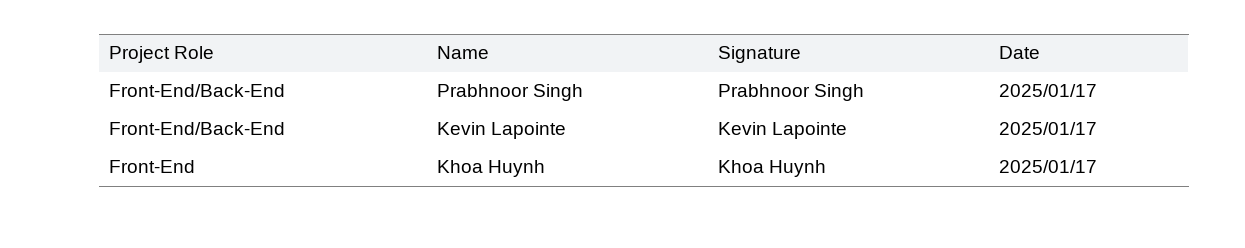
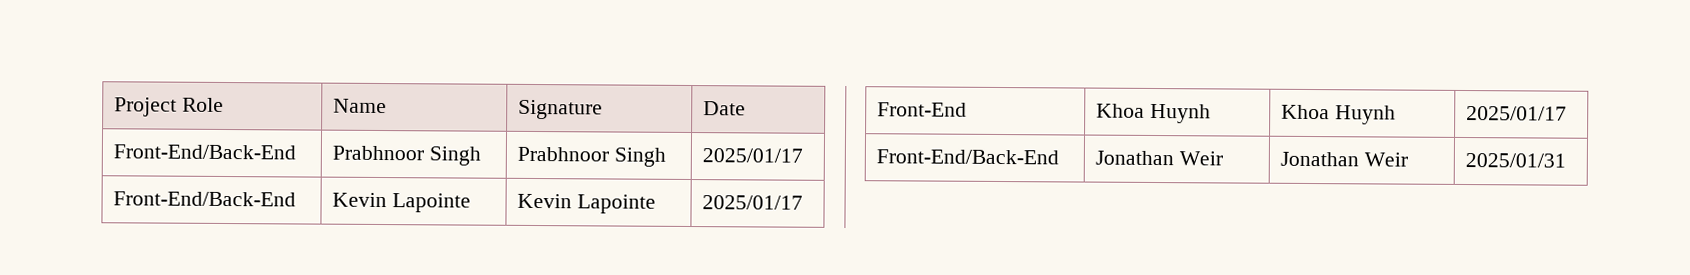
(1097, 166) none -> [876,149,1060,165] [1095,150,1224,166] [1280,151,1409,167] [1465,153,1567,168] // Front-End/Back-End | Jonathan Weir | Jonathan Weir | 2025/01/31

